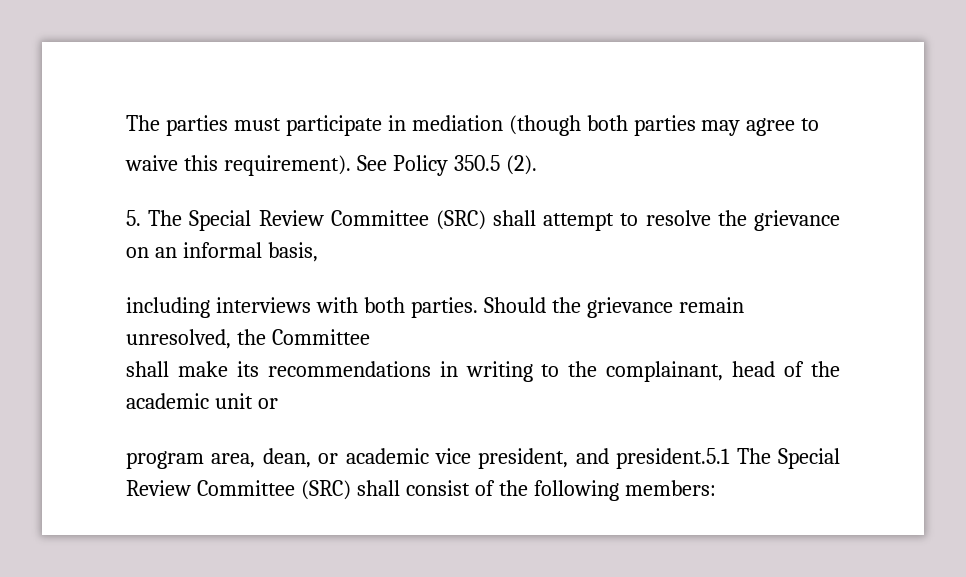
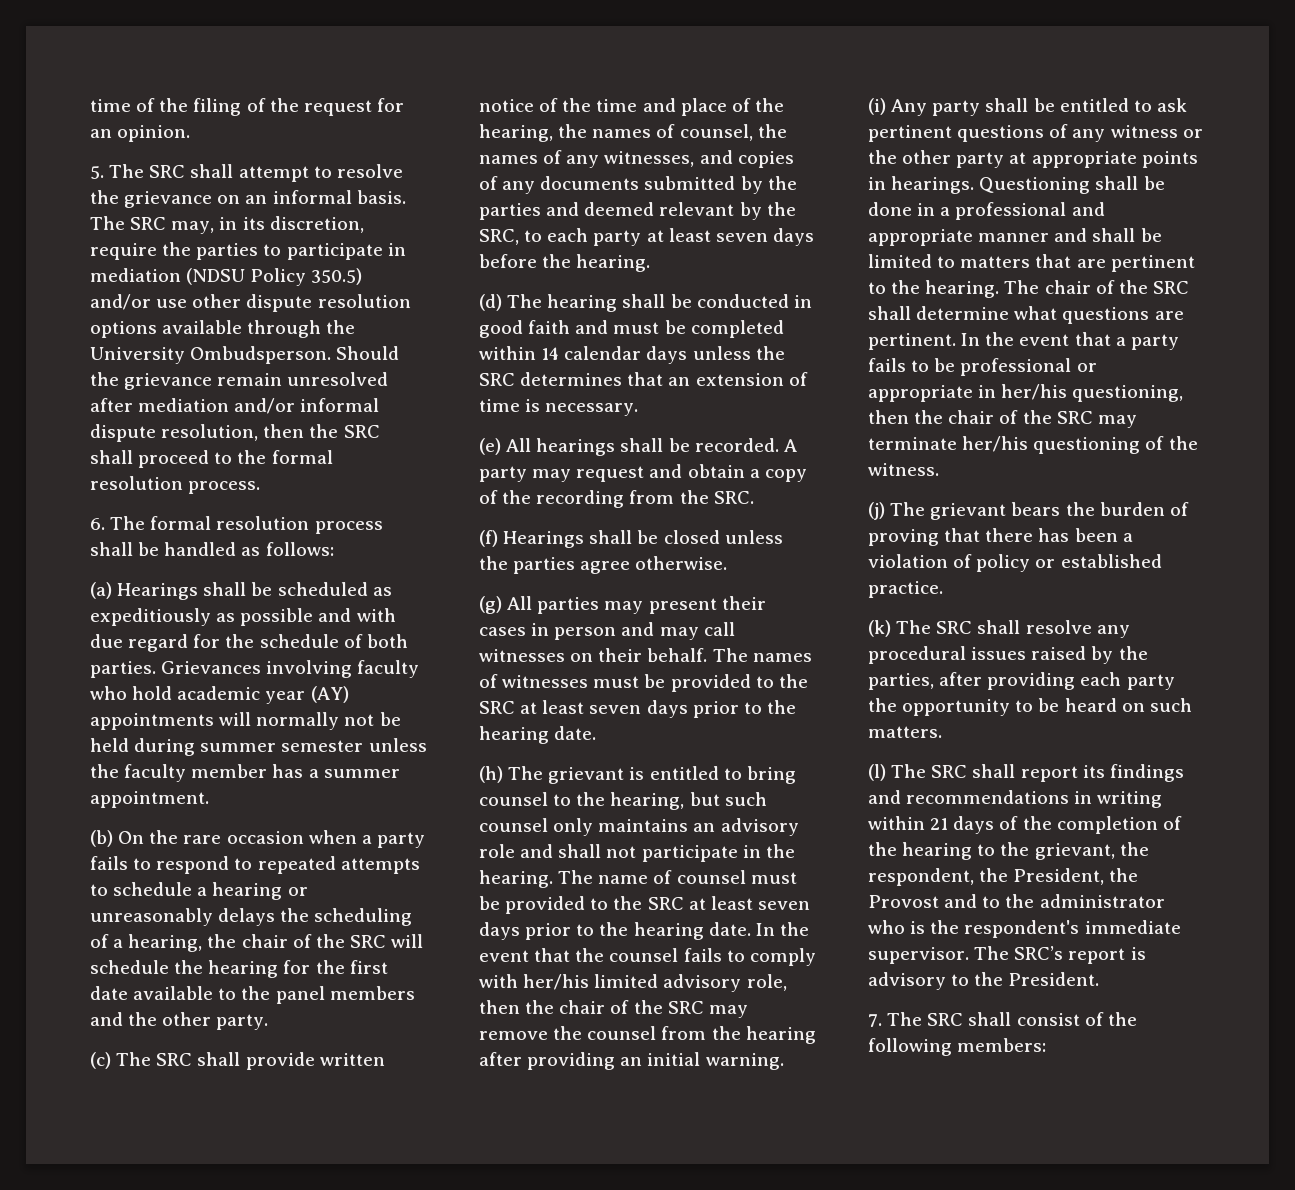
[126,115,820,136] [125,155,537,176] [126,210,486,231] The parties must participate in mediation (though both parties may agree to // waive this requirement). See Policy 350.5 (2). // 5. The Special Review Committee (SRC) -> [90,98,404,116] [90,125,191,142] [90,164,186,179] time of the filing of the request for an opinion. // 5. The SRC
[267,242,318,262] [126,297,744,318] [126,329,370,349] [126,361,840,382] [126,393,278,409] [126,448,840,469] [126,480,351,500] basis, // including interviews with both parties. Should the grievance remain unresolved, the Committee // shall make its recommendations in writing to the complainant, head of the academic unit or // program area, dean, or academic vice president, and president.5.1 The Special Review Committee (SRC) -> [356,190,406,204] [90,216,364,234] [90,242,406,260] [90,268,363,286] [90,294,411,312] [90,320,356,338] [90,346,400,364] [90,372,389,390] [90,398,380,414] [90,424,380,442] [90,450,333,468] [90,476,261,494] [90,516,383,534] [90,542,334,556] [90,582,392,600] [90,608,396,626] [90,634,408,652] [90,660,420,678] [90,686,349,704] [90,712,401,730] [90,738,427,756] [90,764,400,782] [90,791,209,808] [90,830,425,848] [90,856,420,874] [90,882,308,900] [90,908,413,926] [90,934,424,952] [90,960,388,978] [90,986,415,1004] [90,1012,269,1030] [90,1052,385,1070] [479,98,784,116] [479,124,787,142] [479,150,794,168] [479,176,797,194] [479,202,796,220] [479,228,814,246] [479,254,651,272] [479,294,812,312] [479,320,784,338] [479,346,785,364] [479,372,808,386] [479,399,639,416] [479,438,797,456] [479,464,807,482] [479,490,754,508] [479,530,783,548] [479,556,728,574] [479,596,766,614] [479,622,735,640] [479,648,812,662] [479,674,808,692] [479,700,796,718] [479,726,597,744] [479,766,796,784] [479,792,767,810] [479,818,799,836] [479,844,795,862] [479,870,797,888] [479,896,810,914] [479,922,809,940] [479,948,816,966] [479,974,787,992] [479,1000,748,1018] [479,1026,816,1044] [479,1052,784,1070] [868,98,1187,116] [868,124,1203,142] [868,150,1198,168] [868,176,1165,194] [868,202,1105,220] [868,228,1162,246] [868,254,1195,272] [868,280,1189,298] [868,306,1184,324] [868,332,1179,350] [868,358,1097,376] [868,384,1184,402] [868,410,1137,428] [868,436,1198,454] [868,463,939,476] [868,502,1189,520] [868,528,1133,546] [868,554,1162,572] [868,581,943,598] [868,620,1130,638] [868,646,1148,664] [868,672,1175,690] [868,698,1192,716] [868,726,942,738] [868,764,1184,782] [868,790,1163,808] [868,816,1182,834] [868,842,1149,860] [868,868,1139,886] [868,894,1165,908] [868,920,1181,938] [868,946,1146,964] [868,972,1100,990] [868,1012,964,1027] basis. The SRC may, in its discretion, require the parties to participate in mediation (NDSU Policy 350.5) and/or use other dispute resolution options available through the University Ombudsperson. Should the grievance remain unresolved after mediation and/or informal dispute resolution, then the SRC shall proceed to the formal resolution process. // 6. The formal resolution process shall be handled as follows: // (a) Hearings shall be scheduled as expeditiously as possible and with due regard for the schedule of both parties. Grievances involving faculty who hold academic year (AY) appointments will normally not be held during summer semester unless the faculty member has a summer appointment. // (b) On the rare occasion when a party fails to respond to repeated attempts to schedule a hearing or unreasonably delays the scheduling of a hearing, the chair of the SRC will schedule the hearing for the first date available to the panel members and the other party. // (c) The SRC shall provide written notice of the time and place of the hearing, the names of counsel, the names of any witnesses, and copies of any documents submitted by the parties and deemed relevant by the SRC, to each party at least seven days before the hearing. // (d) The hearing shall be conducted in good faith and must be completed within 14 calendar days unless the SRC determines that an extension of time is necessary. // (e) All hearings shall be recorded. A party may request and obtain a copy of the recording from the SRC. // (f) Hearings shall be closed unless the parties agree otherwise. // (g) All parties may present their cases in person and may call witnesses on their behalf. The names of witnesses must be provided to the SRC at least seven days prior to the hearing date. // (h) The grievant is entitled to bring counsel to the hearing, but such counsel only maintains an advisory role and shall not participate in the hearing. The name of counsel must be provided to the SRC at least seven days prior to the hearing date. In the event that the counsel fails to comply with her/his limited advisory role, then the chair of the SRC may remove the counsel from the hearing after providing an initial warning. // (i) Any party shall be entitled to ask pertinent questions of any witness or the other party at appropriate points in hearings. Questioning shall be done in a professional and appropriate manner and shall be limited to matters that are pertinent to the hearing. The chair of the SRC shall determine what questions are pertinent. In the event that a party fails to be professional or appropriate in her/his questioning, then the chair of the SRC may terminate her/his questioning of the witness. // (j) The grievant bears the burden of proving that there has been a violation of policy or established practice. // (k) The SRC shall resolve any procedural issues raised by the parties, after providing each party the opportunity to be heard on such matters. // (l) The SRC shall report its findings and recommendations in writing within 21 days of the completion of the hearing to the grievant, the respondent, the President, the Provost and to the administrator who is the respondent's immediate supervisor. The SRC’s report is advisory to the President. // 7. The SRC

